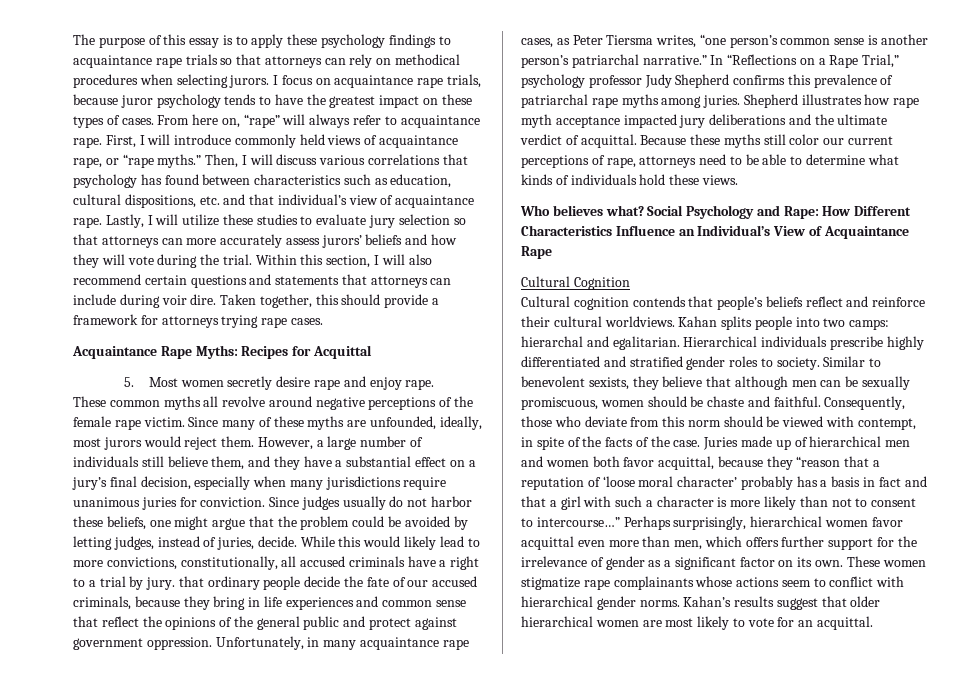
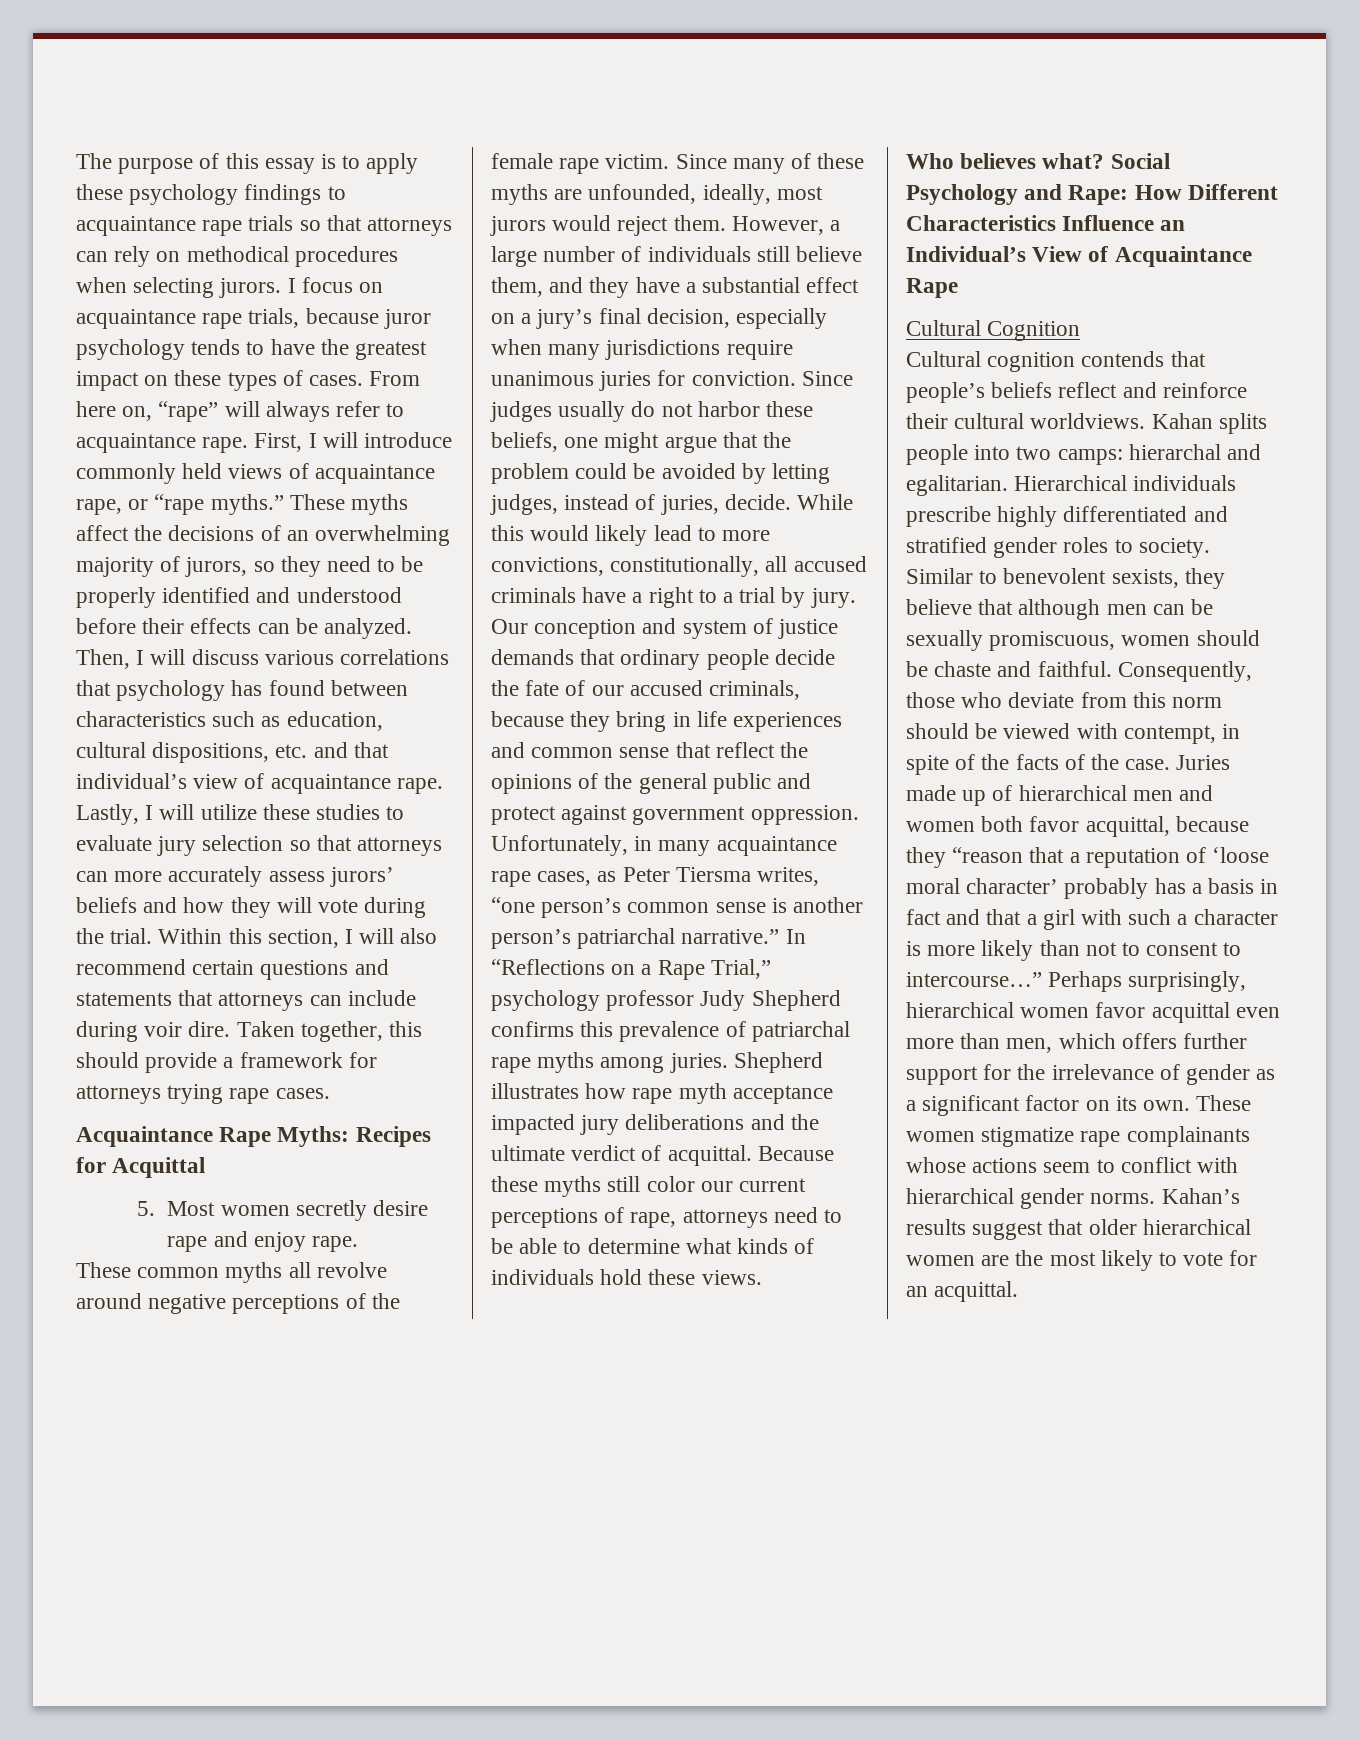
(202, 161) none -> [289,494,409,515] [76,525,451,546] [76,556,424,577] [76,587,402,608] [76,618,413,639] These myths affect the decisions of an overwhelming majority of jurors, so they need to be properly identified and understood before their effects can be analyzed.
(176, 583) none -> [491,618,839,639] [491,649,574,665] Our conception and system of justice demands
(662, 623) none -> [1015,1250,1044,1266] the

